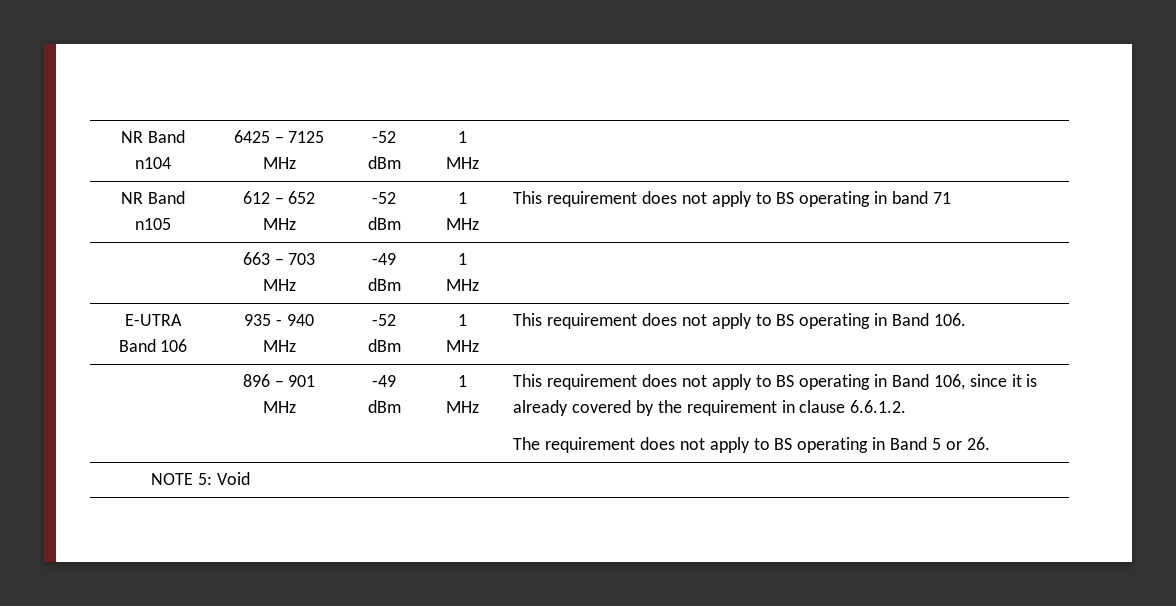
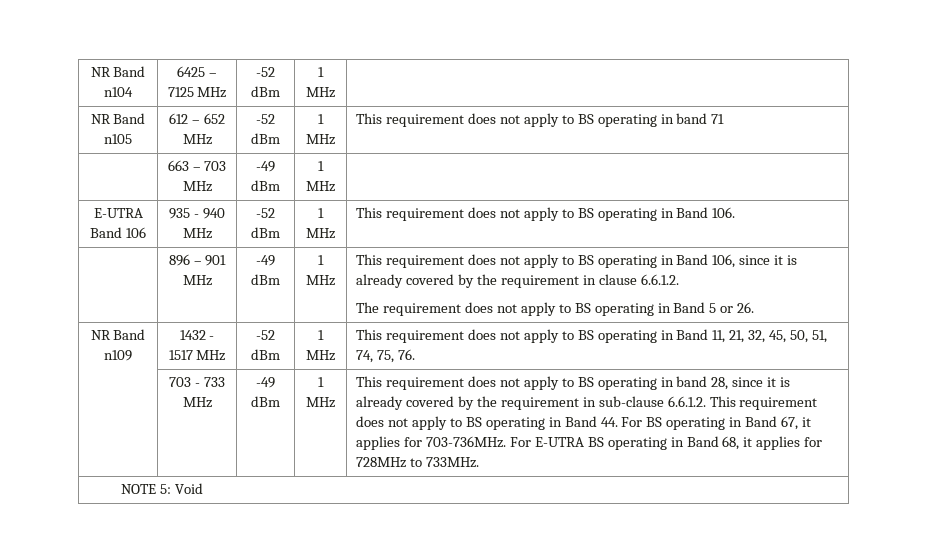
(990, 443) none -> [90,329,146,340] [104,350,132,361] [179,330,215,340] [168,350,226,361] [256,330,275,340] [251,349,280,360] [318,330,324,340] [306,350,335,361] [356,329,827,343] [356,349,416,363] [169,377,225,387] [182,397,212,408] [256,377,275,388] [251,396,280,407] [318,377,324,387] [306,397,335,408] [356,376,791,390] [356,396,818,410] [356,416,811,430] [356,436,823,450] [356,457,480,468] // NR Band n109 | 1432 - 1517 MHz | -52 dBm | 1 MHz | This requirement does not apply to BS operating in Band 11, 21, 32, 45, 50, 51, 74, 75, 76. // | 703 - 733 MHz | -49 dBm | 1 MHz | This requirement does not apply to BS operating in band 28, since it is already covered by the requirement in sub-clause 6.6.1.2. This requirement does not apply to BS operating in Band 44. For BS operating in Band 67, it applies for 703-736MHz. For E-UTRA BS operating in Band 68, it applies for 728MHz to 733MHz.

